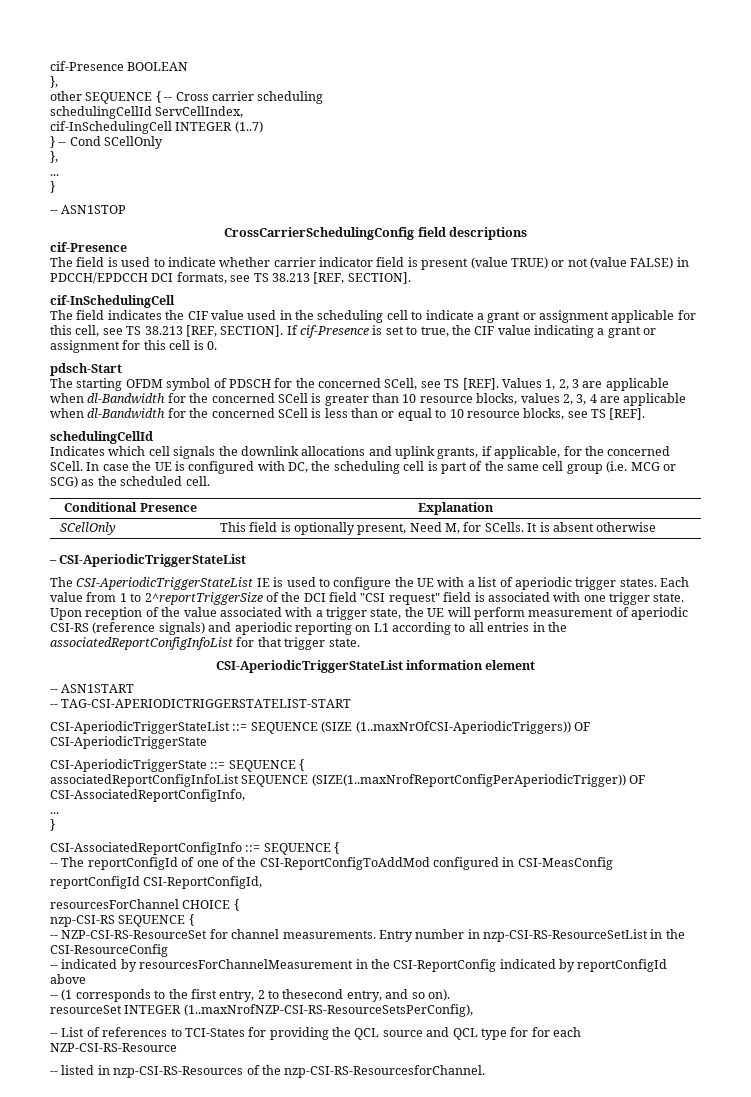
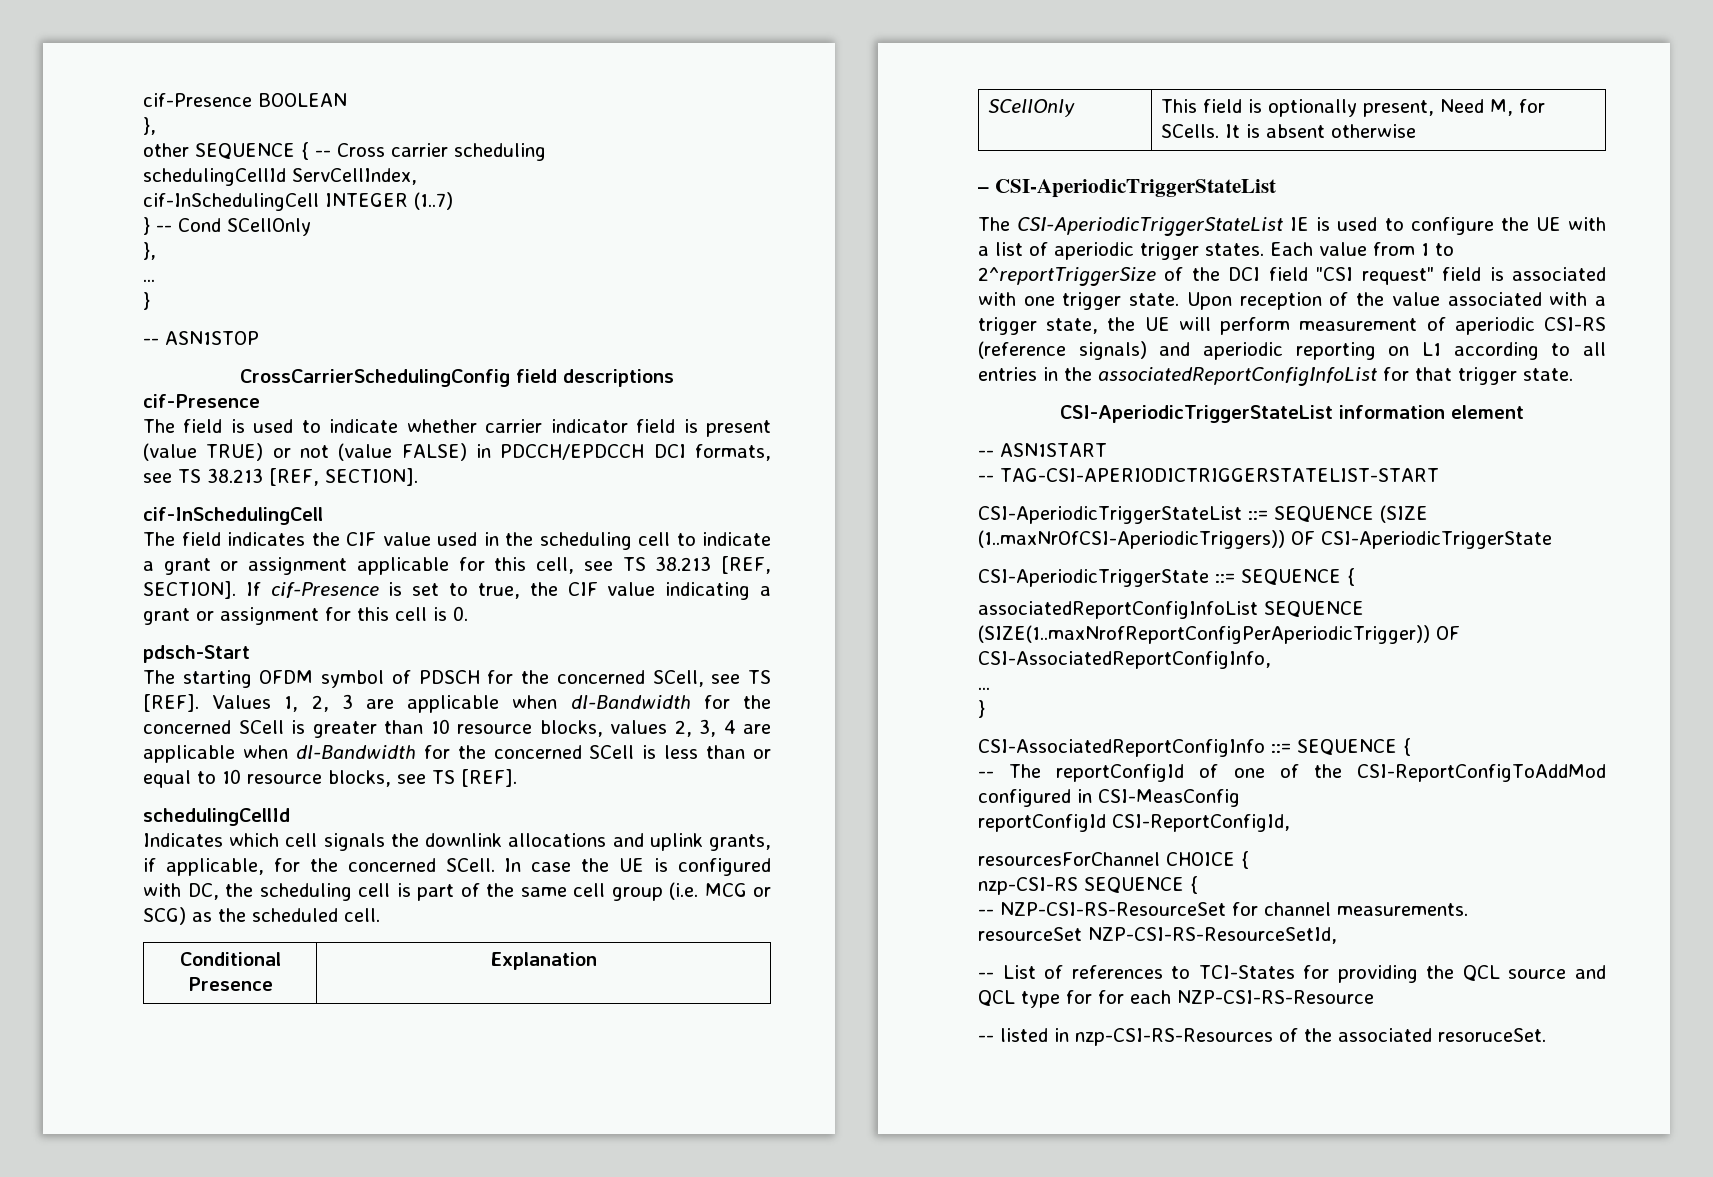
[378,929,685,942] [50,944,168,957] [50,959,668,972] [50,974,86,984] [50,989,450,1002] Entry number in nzp-CSI-RS-ResourceSetList in the CSI-ResourceConfig // -- indicated by resourcesForChannelMeasurement in the CSI-ReportConfig indicated by reportConfigId above // -- (1 corresponds to the first entry, 2 to thesecond entry, and so on). -> (1468, 909) none
[124,1004,473,1017] INTEGER (1..maxNrofNZP-CSI-RS-ResourceSetsPerConfig), -> [1088,927,1337,944] NZP-CSI-RS-ResourceSetId,
[284,1065,486,1078] nzp-CSI-RS-ResourcesforChannel. -> [1338,1028,1546,1042] associated resoruceSet.

